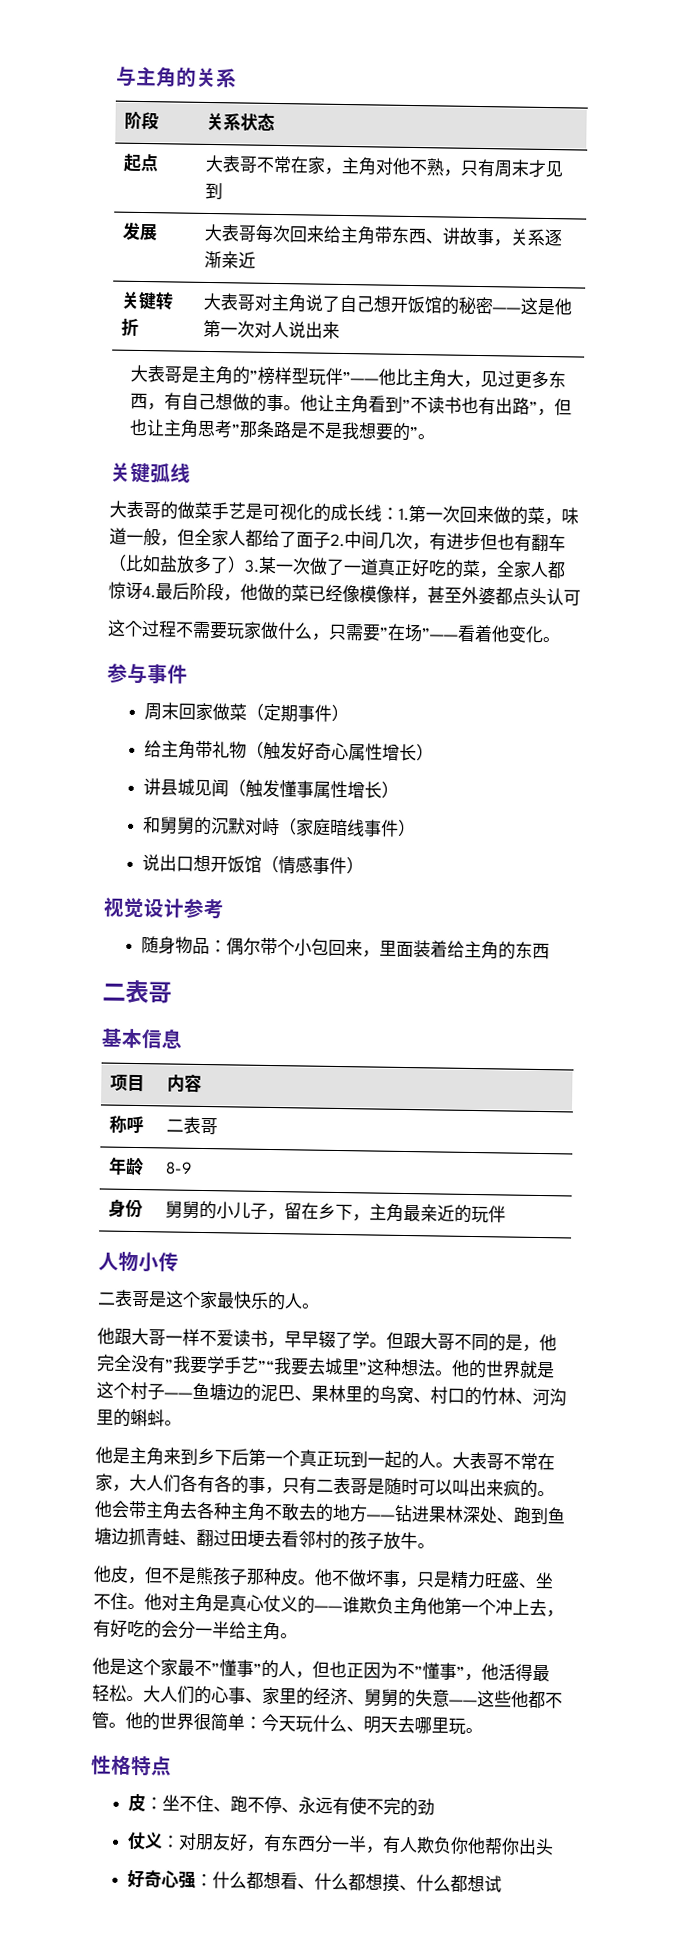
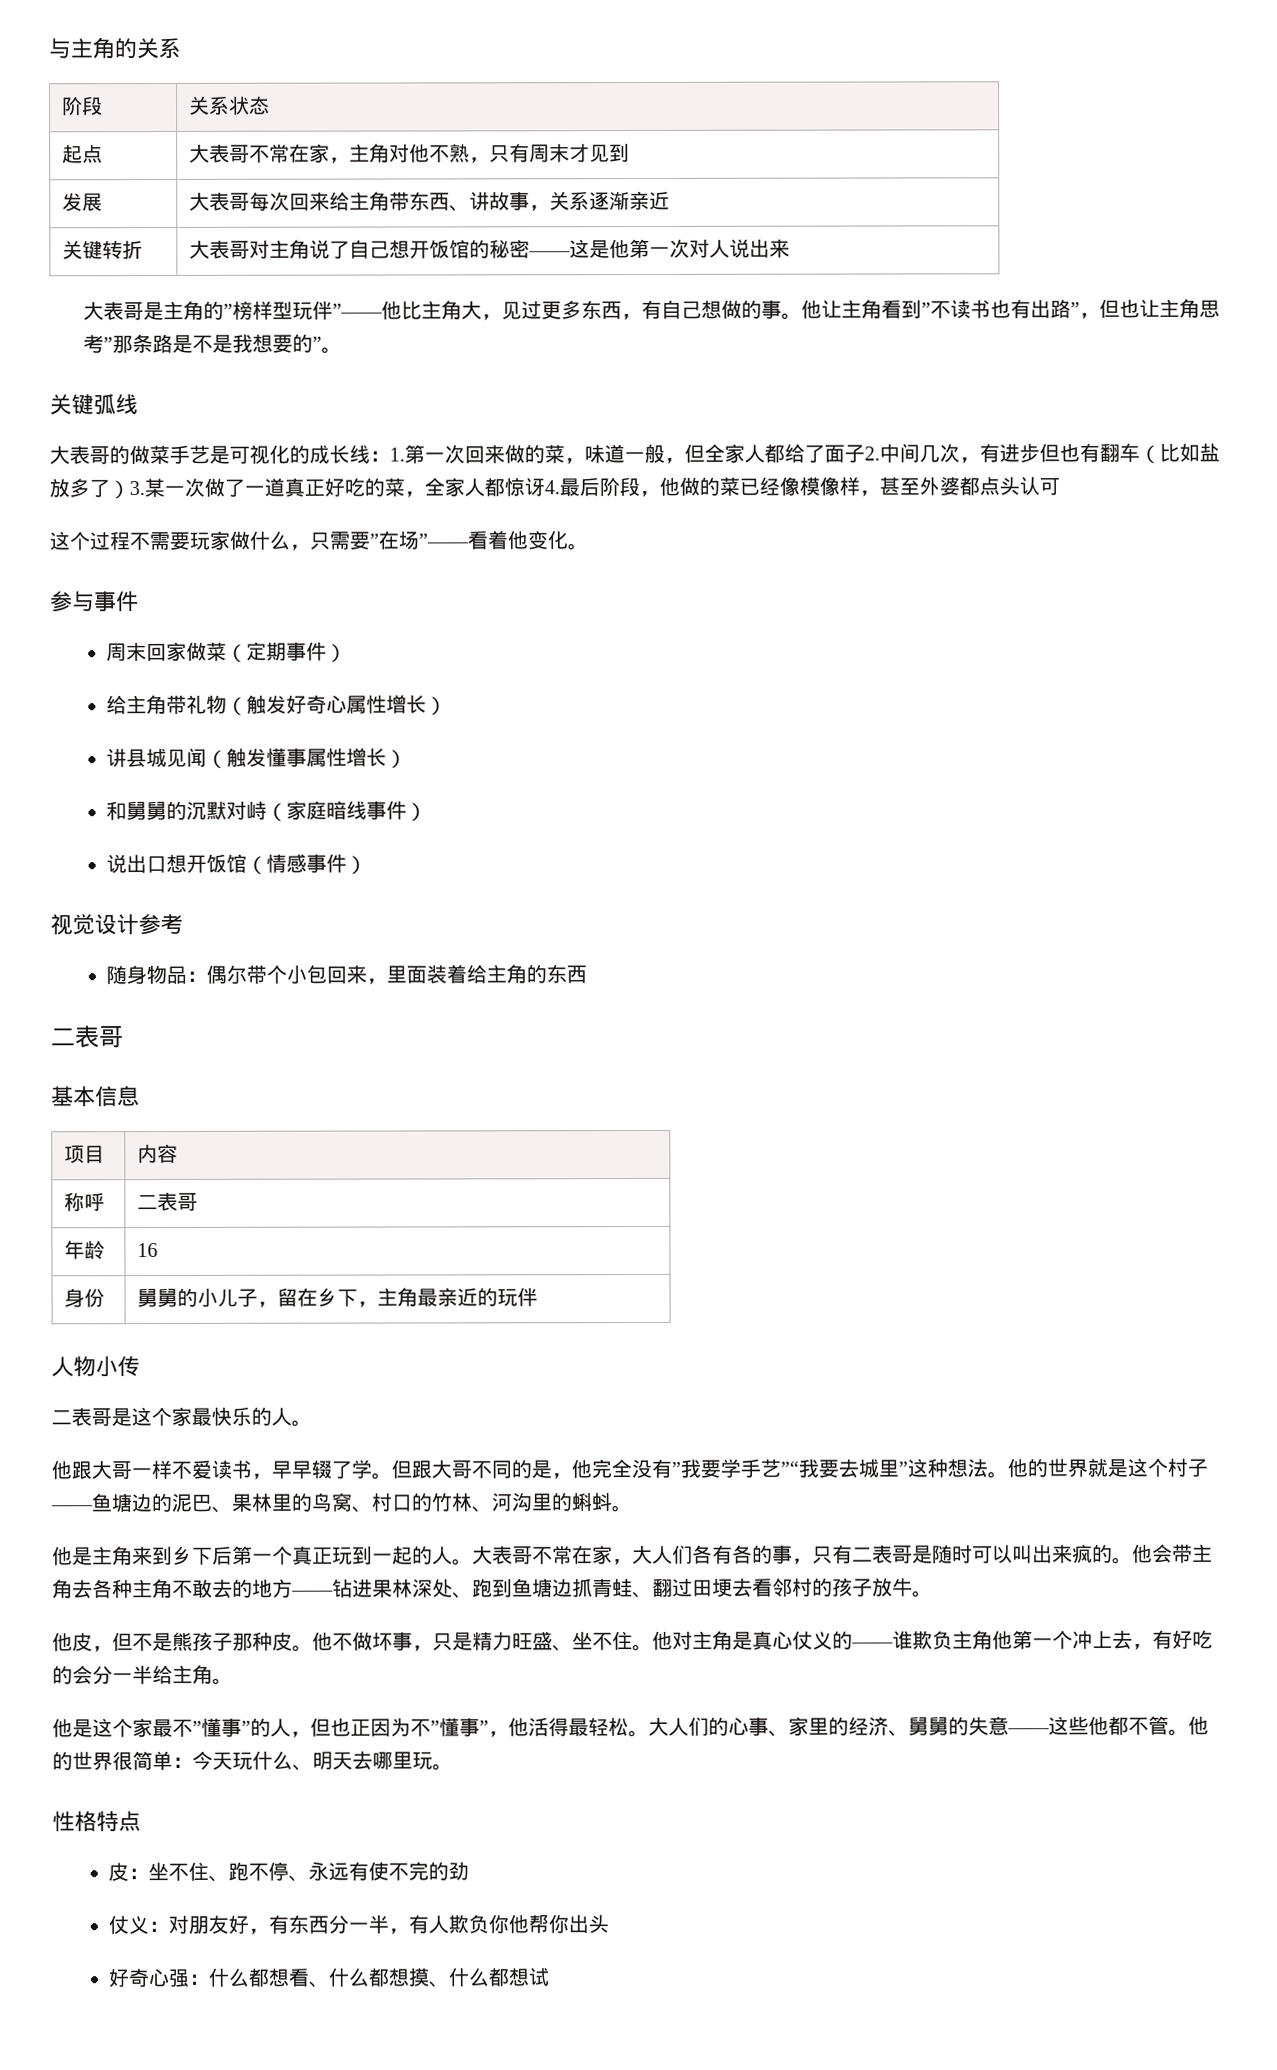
[164,1161,192,1175] 8-9 -> [136,1243,158,1258] 16

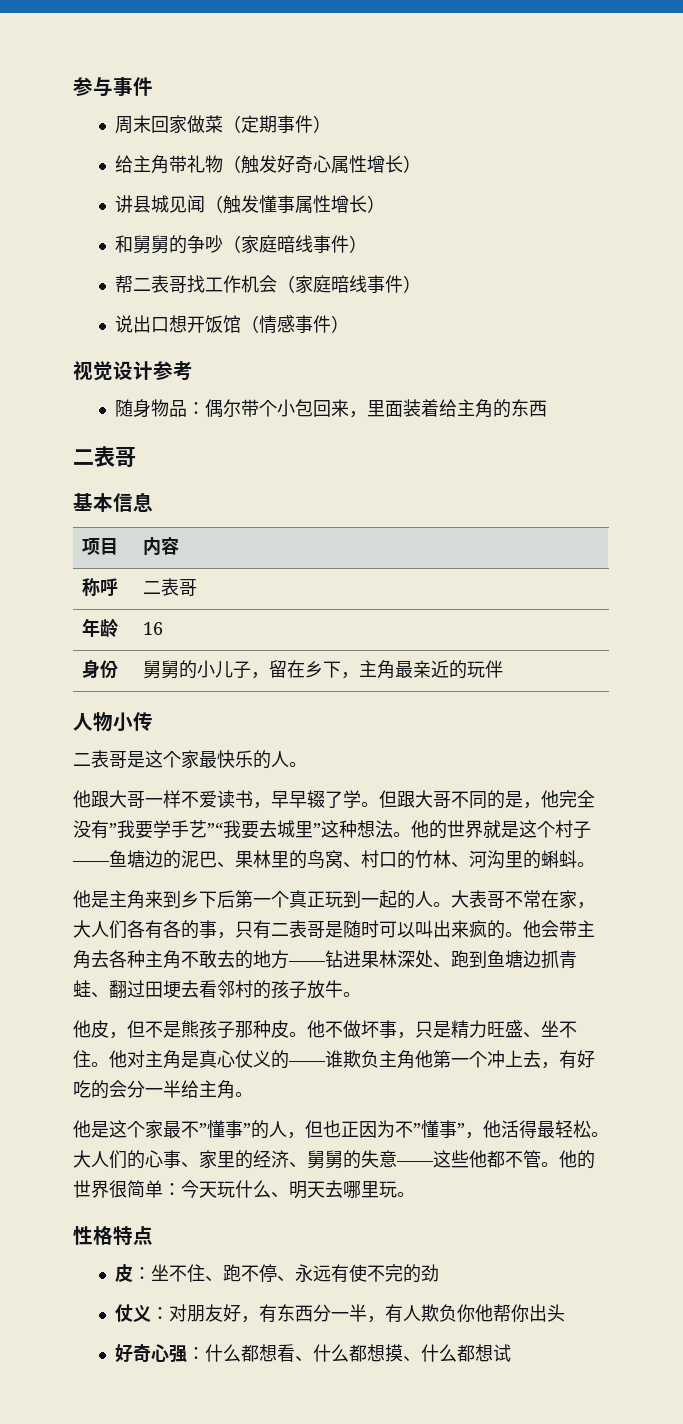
[48,37,181,60] [61,96,103,116] [188,95,270,115] [61,144,103,164] [188,143,630,164] [61,192,103,212] [188,190,670,212] [61,240,143,260] [188,238,790,259] [82,298,1220,321] [82,333,342,354] [49,394,138,416] [49,442,1220,465] [49,476,1060,500] [49,530,588,551] 与主角的关系 // 阶段 | 关系状态 // 起点 | 大表哥不常在家，主角对他不熟，只有周末才见到 // 发展 | 大表哥每次回来给主角带东西、讲故事，关系逐渐亲近 // 关键转折 | 大表哥对主角说了自己想开饭馆的秘密——这是他第一次对人说出来 // 大表哥是主角的”榜样型玩伴”——他比主角大，见过更多东西，有自己想做的事。他让主角看到”不读书也有出路”，但也让主角思考”那条路是不是我想要的”。 // 关键弧线 // 大表哥的做菜手艺是可视化的成长线：1.第一次回来做的菜，味道一般，但全家人都给了面子2.中间几次，有进步但也有翻车（比如盐放多了）3.某一次做了一道真正好吃的菜，全家人都惊讶4.最后阶段，他做的菜已经像模像样，甚至外婆都点头认可 // 这个过程不需要玩家做什么，只需要”在场”——看着他变化。 // -> (73, 86) none
[185,800,267,820] 沉默对峙 -> [186,235,367,254] [114,275,277,293] 争吵（家庭暗线事件） // 帮二表哥找工作机会

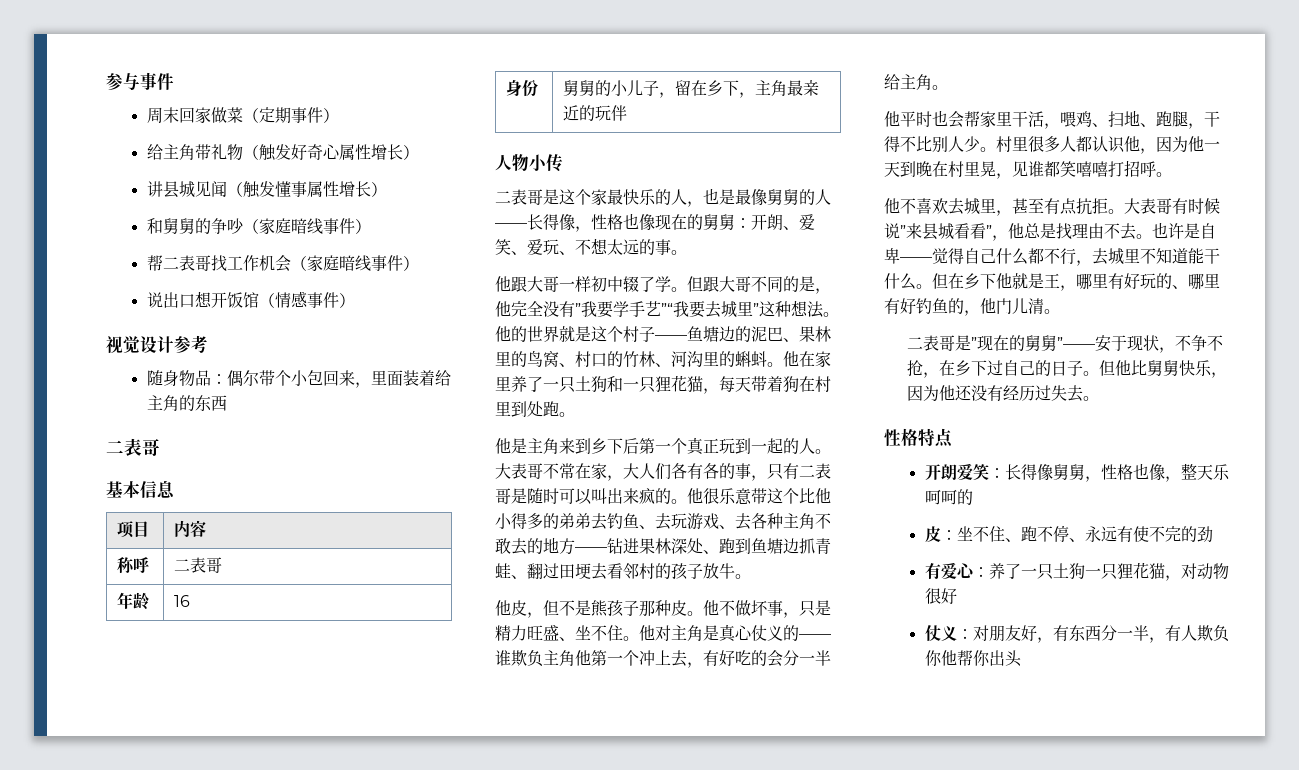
(289, 759) none -> [687,188,831,207] [495,213,815,232] [495,238,671,255] ，也是最像舅舅的人——长得像，性格也像现在的舅舅：开朗、爱笑、爱玩、不想太远的事
[181,790,307,809] 不爱读书，早早 -> [591,276,623,292] 初中
(595, 864) none -> [783,351,831,368] [495,375,831,394] [495,401,575,417] 他在家里养了一只土狗和一只狸花猫，每天带着狗在村里到处跑。
[541,920,595,938] [73,950,91,969] 会带主角 -> [703,488,831,505] [495,513,735,530] 很乐意带这个比他小得多的弟弟去钓鱼、去玩游戏、
[91,1120,609,1139] [73,1150,595,1169] [73,1180,415,1199] [73,1226,153,1246] 是这个家最不”懂事”的人，但也正因为不”懂事”，他活得最轻松。大人们的心事、家里的经济、舅舅的失意——这些他都不管。他的世界很简单：今天玩什么、明天去哪里玩。 // 性格特点 -> [900,110,1220,129] [884,136,1220,154] [884,160,1172,179] [884,198,1220,216] [884,222,1216,241] [884,248,1220,266] [884,273,1220,291] [884,298,1060,316] [907,335,1224,353] [907,360,1228,378] [907,385,1100,402] [884,428,953,448] [924,463,1230,482] [924,489,973,505] 平时也会帮家里干活，喂鸡、扫地、跑腿，干得不比别人少。村里很多人都认识他，因为他一天到晚在村里晃，见谁都笑嘻嘻打招呼。 // 他不喜欢去城里，甚至有点抗拒。大表哥有时候说”来县城看看”，他总是找理由不去。也许是自卑——觉得自己什么都不行，去城里不知道能干什么。但在乡下他就是王，哪里有好玩的、哪里有好钓鱼的，他门儿清。 // 二表哥是”现在的舅舅”——安于现状，不争不抢，在乡下过自己的日子。但他比舅舅快乐，因为他还没有经历过失去。 // 性格特点 // 开朗爱笑：长得像舅舅，性格也像，整天乐呵呵的
(439, 1273) none -> [924,562,1229,581] [924,588,957,604] // 有爱心：养了一只土狗一只狸花猫，对动物很好
[114,1344,511,1363] // 好奇心强：什么都想看、什么都想摸、什么都想试 -> (1022, 658) none

